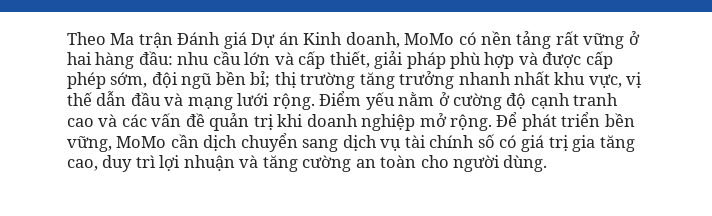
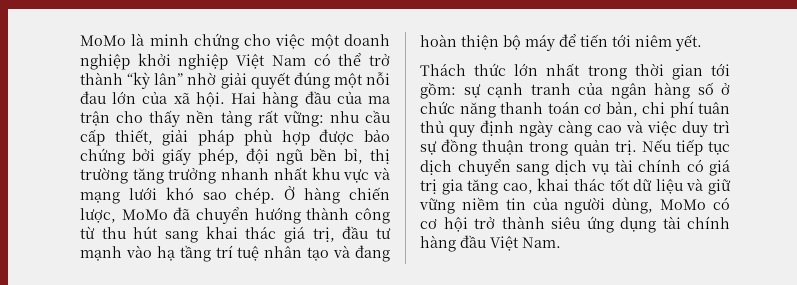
[67,31,640,49] [67,51,294,69] Theo Ma trận Đánh giá Dự án Kinh doanh, MoMo có nền tảng rất vững ở hai hàng đầu: nhu cầu lớn và -> [80,33,390,50] [80,52,391,70] [80,72,390,89] [80,91,391,108] [80,110,390,127] MoMo là minh chứng cho việc một doanh nghiệp khởi nghiệp Việt Nam có thể trở thành “kỳ lân” nhờ giải quyết đúng một nỗi đau lớn của xã hội. Hai hàng đầu của ma trận cho thấy nền tảng rất vững: nhu cầu
[518,51,613,69] [67,72,148,89] và được cấp phép sớm, -> [319,129,391,145] [80,148,239,165] được bảo chứng bởi giấy phép,
[250,71,271,88] bỉ; -> [344,148,363,164] bỉ,
[588,72,643,88] [67,91,619,110] [67,112,635,131] [67,134,199,152] vực, vị thế dẫn đầu và mạng lưới rộng. Điểm yếu nằm ở cường độ cạnh tranh cao và các vấn đề quản trị khi doanh nghiệp mở rộng. Để phát triển bền vững, MoMo cần -> [343,167,391,183] [80,186,390,204] [80,206,390,224] [80,226,391,243] [80,245,390,262] [420,33,702,51] [420,63,730,80] [420,82,730,99] [420,101,730,118] [420,120,730,137] [420,139,730,156] vực và mạng lưới khó sao chép. Ở hàng chiến lược, MoMo đã chuyển hướng thành công từ thu hút sang khai thác giá trị, đầu tư mạnh vào hạ tầng trí tuệ nhân tạo và đang hoàn thiện bộ máy để tiến tới niêm yết. // Thách thức lớn nhất trong thời gian tới gồm: sự cạnh tranh của ngân hàng số ở chức năng thanh toán cơ bản, chi phí tuân thủ quy định ngày càng cao và việc duy trì sự đồng thuận trong quản trị. Nếu tiếp tục
[477,134,495,148] số -> (681, 165) none
[102,155,548,172] duy trì lợi nhuận và tăng cường an toàn cho người dùng. -> [537,178,731,195] [419,197,730,214] [420,216,730,233] [420,235,561,252] khai thác tốt dữ liệu và giữ vững niềm tin của người dùng, MoMo có cơ hội trở thành siêu ứng dụng tài chính hàng đầu Việt Nam.

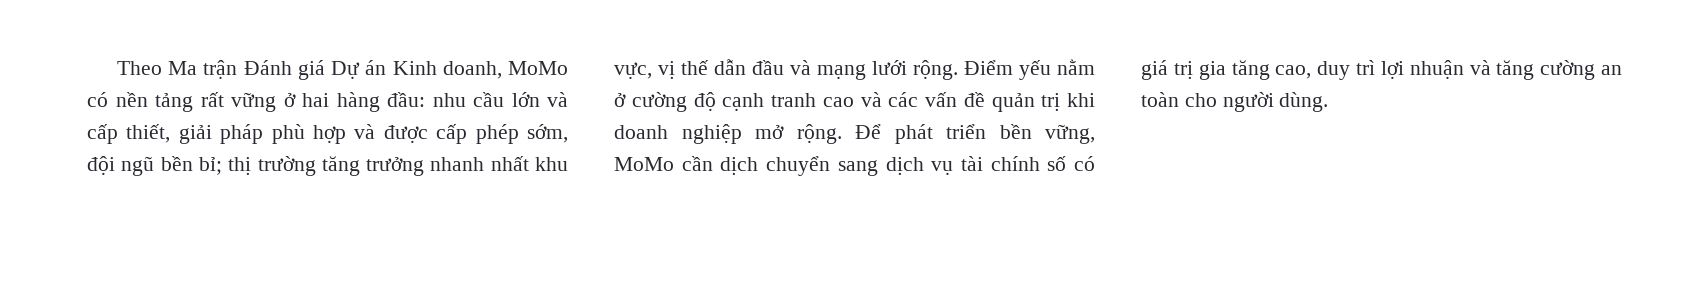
[80,33,390,50] [80,52,391,70] [80,72,390,89] [80,91,391,108] [80,110,390,127] MoMo là minh chứng cho việc một doanh nghiệp khởi nghiệp Việt Nam có thể trở thành “kỳ lân” nhờ giải quyết đúng một nỗi đau lớn của xã hội. Hai hàng đầu của ma trận cho thấy nền tảng rất vững: nhu cầu -> [116,60,568,80] [87,92,568,112] Theo Ma trận Đánh giá Dự án Kinh doanh, MoMo có nền tảng rất vững ở hai hàng đầu: nhu cầu lớn và
[319,129,391,145] [80,148,239,165] được bảo chứng bởi giấy phép, -> [354,124,568,144] và được cấp phép sớm,
[344,148,363,164] bỉ, -> [198,157,222,175] bỉ;
[343,167,391,183] [80,186,390,204] [80,206,390,224] [80,226,391,243] [80,245,390,262] [420,33,702,51] [420,63,730,80] [420,82,730,99] [420,101,730,118] [420,120,730,137] [420,139,730,156] vực và mạng lưới khó sao chép. Ở hàng chiến lược, MoMo đã chuyển hướng thành công từ thu hút sang khai thác giá trị, đầu tư mạnh vào hạ tầng trí tuệ nhân tạo và đang hoàn thiện bộ máy để tiến tới niêm yết. // Thách thức lớn nhất trong thời gian tới gồm: sự cạnh tranh của ngân hàng số ở chức năng thanh toán cơ bản, chi phí tuân thủ quy định ngày càng cao và việc duy trì sự đồng thuận trong quản trị. Nếu tiếp tục -> [614,59,1095,80] [614,92,1095,112] [614,124,1095,144] [614,156,713,171] vực, vị thế dẫn đầu và mạng lưới rộng. Điểm yếu nằm ở cường độ cạnh tranh cao và các vấn đề quản trị khi doanh nghiệp mở rộng. Để phát triển bền vững, MoMo cần
(681, 165) none -> [1047,156,1067,171] số
[537,178,731,195] [419,197,730,214] [420,216,730,233] [420,235,561,252] khai thác tốt dữ liệu và giữ vững niềm tin của người dùng, MoMo có cơ hội trở thành siêu ứng dụng tài chính hàng đầu Việt Nam. -> [1317,60,1622,80] [1141,92,1329,112] duy trì lợi nhuận và tăng cường an toàn cho người dùng.

